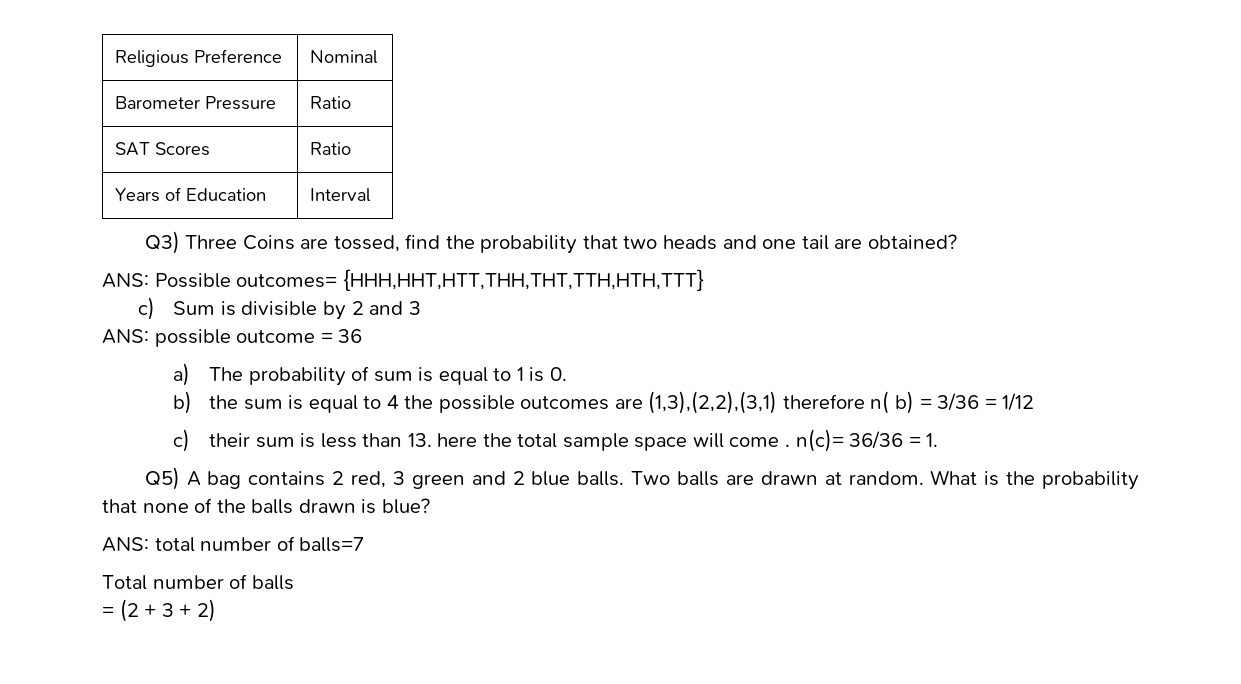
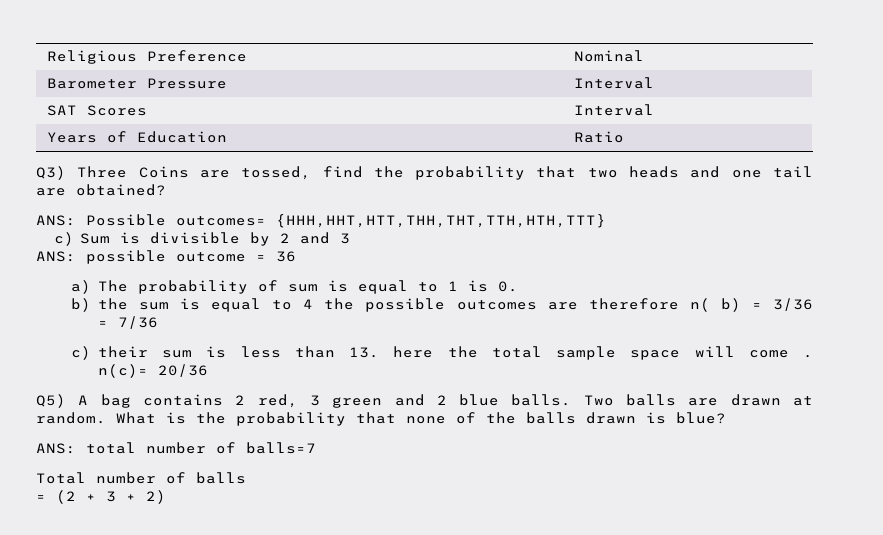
[310,96,352,109] Ratio -> [573,77,654,89] Interval
[310,142,352,155] Ratio -> [573,104,654,116] Interval
[310,188,371,202] Interval -> [573,131,624,143] Ratio
[648,391,778,414] (1,3),(2,2),(3,1) -> (578, 306) none
[1002,393,1035,411] 1/12 -> [117,316,158,329] 7/36
[849,431,939,449] 36/36 = 1. -> [157,364,208,377] 20/36

